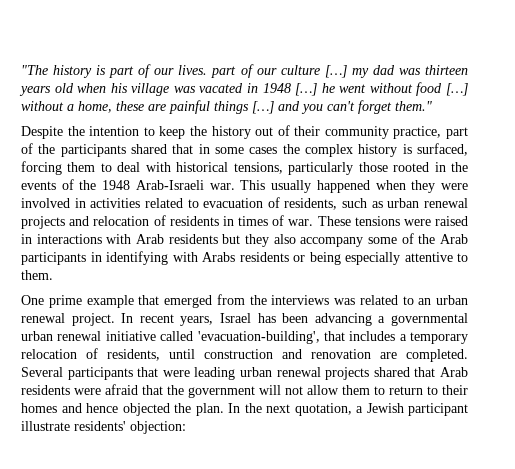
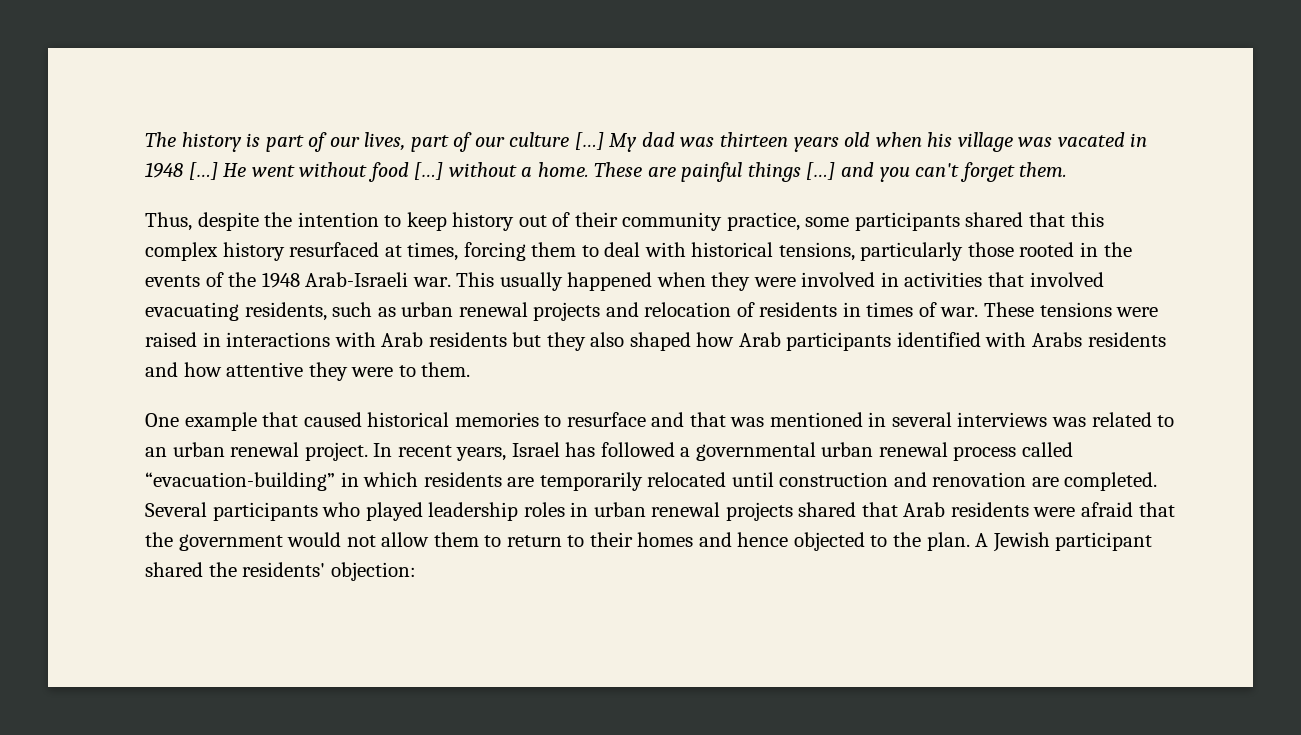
[21,65,48,75] "The -> [145,132,176,147] The
[178,65,208,75] lives. -> [364,132,406,151] lives,
[351,68,369,78] my -> [609,133,638,152] My
[321,83,335,93] he -> [223,163,247,177] He
[78,101,144,113] home, these -> [537,162,643,177] home. These
[395,101,432,111] [21,126,63,139] them." // Despite -> [1019,162,1068,177] [145,212,259,231] them. // Thus, despite
[189,126,207,136] the -> (447, 221) none
[445,127,468,139] [21,143,468,157] part of the participants shared that in some cases the complex history is surfaced, -> [805,212,1104,231] [145,242,459,261] some participants shared that this complex history resurfaced at times,
[144,197,280,208] related to evacuation of -> [988,272,1104,287] [145,302,239,321] that involved evacuating
[300,233,469,247] [21,251,453,265] accompany some of the Arab participants in identifying with Arabs residents or being especially attentive -> [629,332,1166,351] [145,362,394,381] shaped how Arab participants identified with Arabs residents and how attentive they were
[48,295,82,308] prime -> (179, 420) none
[164,294,267,308] emerged from the -> [303,412,952,427] caused historical memories to resurface and that was mentioned in several
[282,313,372,326] been advancing -> [600,442,675,457] followed
[105,331,468,344] [21,348,160,361] initiative called 'evacuation-building', that includes a temporary relocation of residents, -> [953,442,1074,461] [145,472,727,491] process called “evacuation-building” in which residents are temporarily relocated
[137,367,236,380] that were leading -> [322,502,589,521] who played leadership roles in
[259,385,281,395] will -> [287,532,342,547] would
(170, 409) none -> [870,535,888,547] to
[228,403,468,416] [21,421,70,431] In the next quotation, a Jewish participant illustrate -> [975,532,1153,552] [145,562,237,577] A Jewish participant shared the

